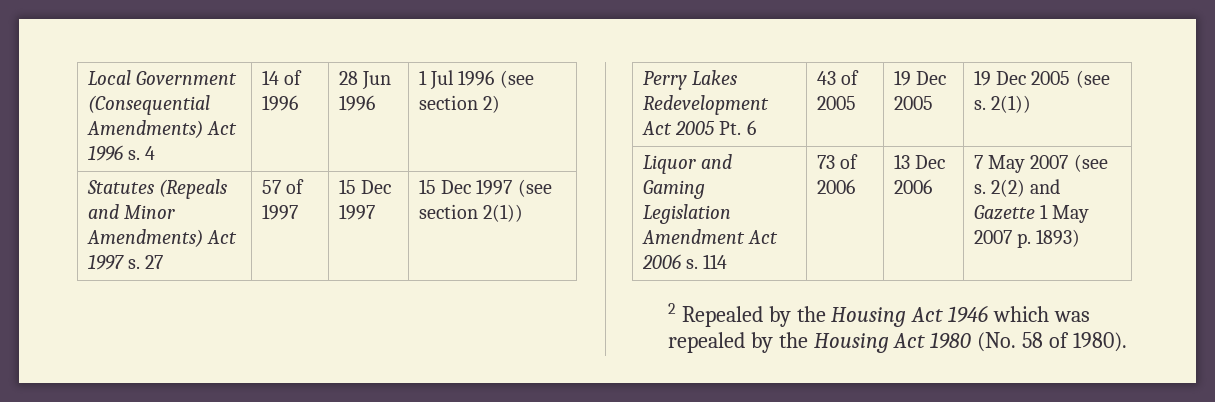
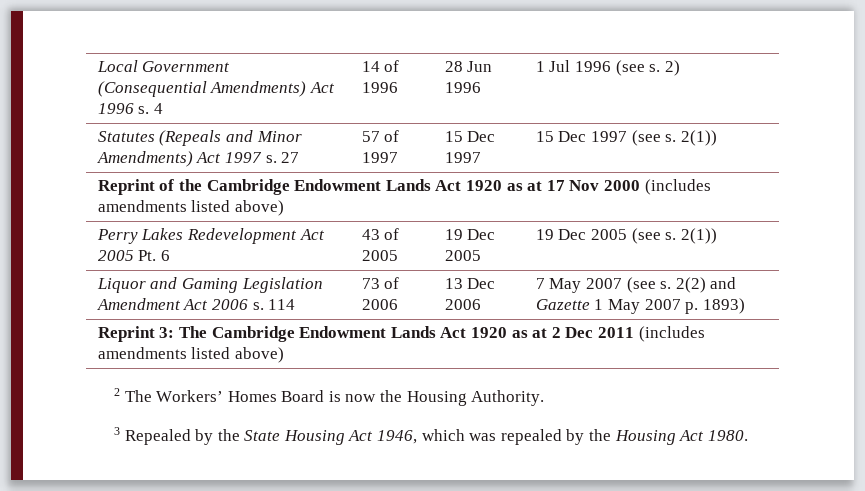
[418,95,478,110] section -> [649,64,661,72] s.
[418,204,524,222] section 2(1)) -> [665,130,717,146] [97,179,711,195] [97,200,285,216] s. 2(1)) // Reprint of the Cambridge Endowment Lands Act 1920 as at 17 Nov 2000 (includes amendments listed above)
[667,303,676,314] // 2 -> [97,326,705,342] [97,347,285,363] [113,388,545,406] [113,427,120,435] // Reprint 3: The Cambridge Endowment Lands Act 1920 as at 2 Dec 2011 (includes amendments listed above) // 2 The Workers’ Homes Board is now the Housing Authority. // 3
[831,305,989,327] Housing Act 1946 -> [244,430,418,445] State Housing Act 1946,
[930,332,1128,352] 1980 (No. 58 of 1980). -> [707,430,748,441] 1980.

